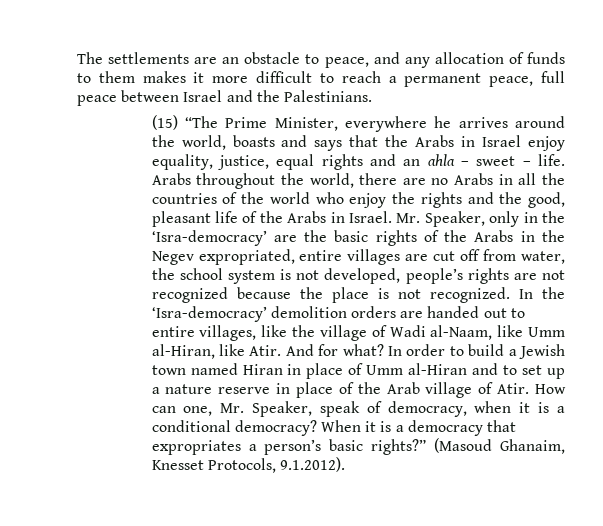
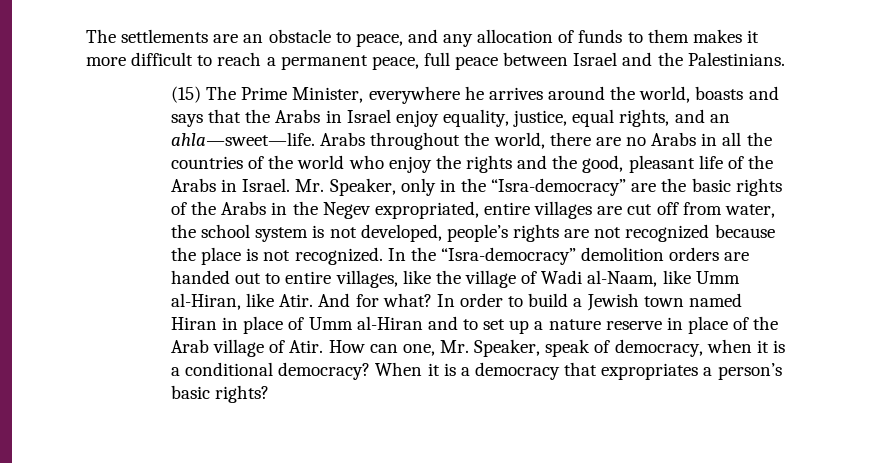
[184,116,218,128] “The -> [206,86,237,100] The
[321,154,363,170] rights -> [619,109,670,127] rights,
[427,154,565,166] ahla – sweet – life. -> [171,132,316,146] ahla—sweet—life.
[151,230,267,246] ‘Isra-democracy’ -> [491,178,627,196] “Isra-democracy”
[151,306,267,322] ‘Isra-democracy’ -> [441,247,577,265] “Isra-democracy”
[371,438,565,455] [151,457,345,473] rights?” (Masoud Ghanaim, Knesset Protocols, 9.1.2012). -> [215,385,270,403] rights?

